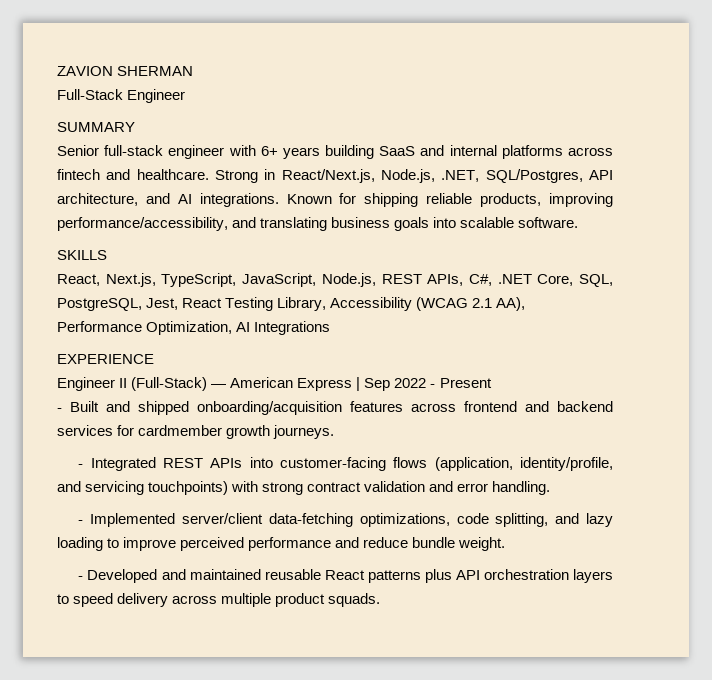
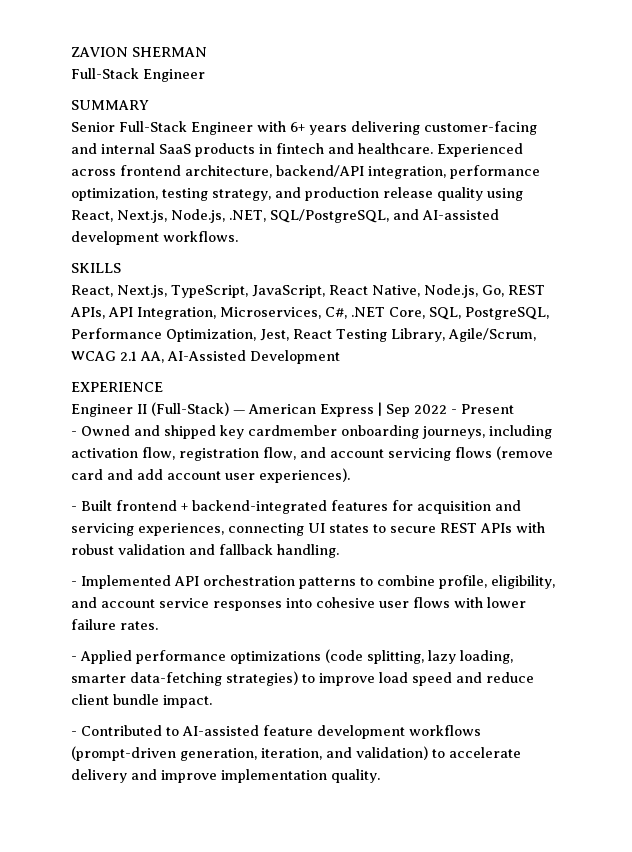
[104,145,225,159] full-stack engineer -> [119,121,253,135] Full-Stack Engineer
[325,145,613,159] [57,169,614,183] [57,193,614,207] [57,217,579,231] building SaaS and internal platforms across fintech and healthcare. Strong in React/Next.js, Node.js, .NET, SQL/Postgres, API architecture, and AI integrations. Known for shipping reliable products, improving performance/accessibility, and translating business goals into scalable software. -> [351,121,537,135] [71,143,523,157] [71,165,540,179] [71,187,523,201] [71,209,499,223] [71,231,238,245] delivering customer-facing and internal SaaS products in fintech and healthcare. Experienced across frontend architecture, backend/API integration, performance optimization, testing strategy, and production release quality using React, Next.js, Node.js, .NET, SQL/PostgreSQL, and AI-assisted development workflows.
[321,273,464,287] Node.js, REST APIs, -> [329,284,545,298] [70,307,321,320] React Native, Node.js, Go, REST APIs, API Integration, Microservices,
(142, 304) none -> [71,328,256,342] Performance Optimization,
[330,297,526,311] [57,321,331,335] Accessibility (WCAG 2.1 AA), Performance Optimization, AI Integrations -> [447,328,536,342] [71,350,340,364] Agile/Scrum, WCAG 2.1 AA, AI-Assisted Development
[70,401,99,412] Built -> [81,425,130,436] Owned
[197,401,613,415] [57,425,335,439] [78,457,613,471] [57,481,362,495] onboarding/acquisition features across frontend and backend services for cardmember growth journeys. // - Integrated REST APIs into customer-facing flows (application, identity/profile, and servicing touchpoints) with strong contract -> [220,425,552,439] [71,446,553,461] [71,468,350,483] [71,500,521,514] [71,522,545,536] [71,544,114,555] key cardmember onboarding journeys, including activation flow, registration flow, and account servicing flows (remove card and add account user experiences). // - Built frontend + backend-integrated features for acquisition and servicing experiences, connecting UI states to secure REST APIs with robust
[457,483,489,492] error -> [219,544,273,555] fallback
[182,513,613,527] [57,537,506,551] [78,569,614,583] [57,593,381,607] server/client data-fetching optimizations, code splitting, and lazy loading to improve perceived performance and reduce bundle weight. // - Developed and maintained reusable React patterns plus API orchestration layers to speed delivery across multiple product squads. -> [174,575,555,589] [71,597,526,611] [71,619,158,630] [71,649,513,664] [71,671,534,686] [71,694,212,708] [71,725,481,739] [71,746,521,761] [71,769,380,783] API orchestration patterns to combine profile, eligibility, and account service responses into cohesive user flows with lower failure rates. // - Applied performance optimizations (code splitting, lazy loading, smarter data-fetching strategies) to improve load speed and reduce client bundle impact. // - Contributed to AI-assisted feature development workflows (prompt-driven generation, iteration, and validation) to accelerate delivery and improve implementation quality.

